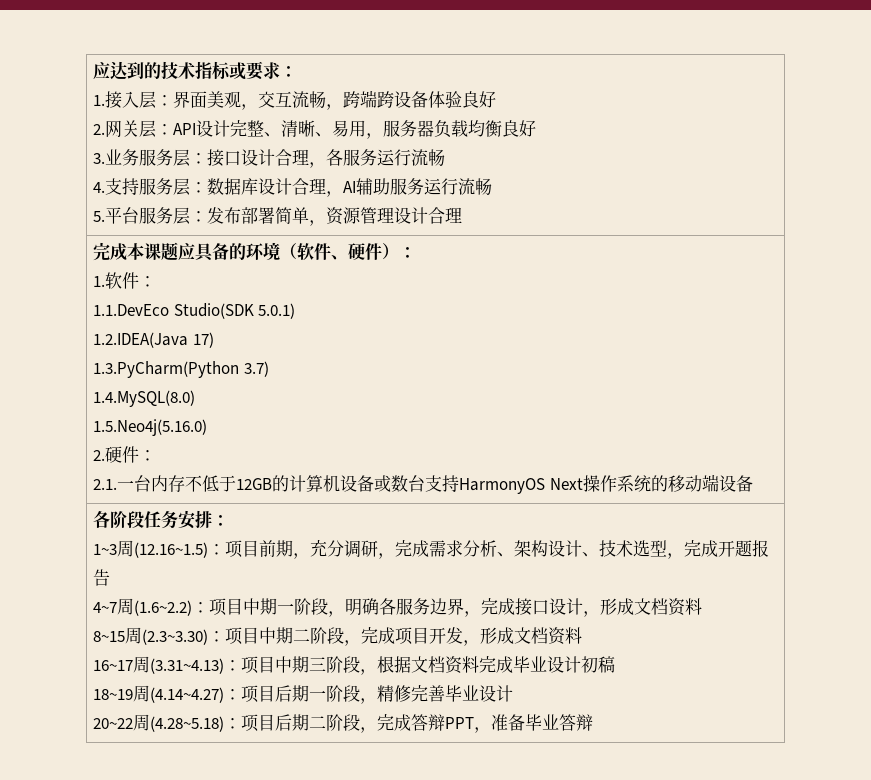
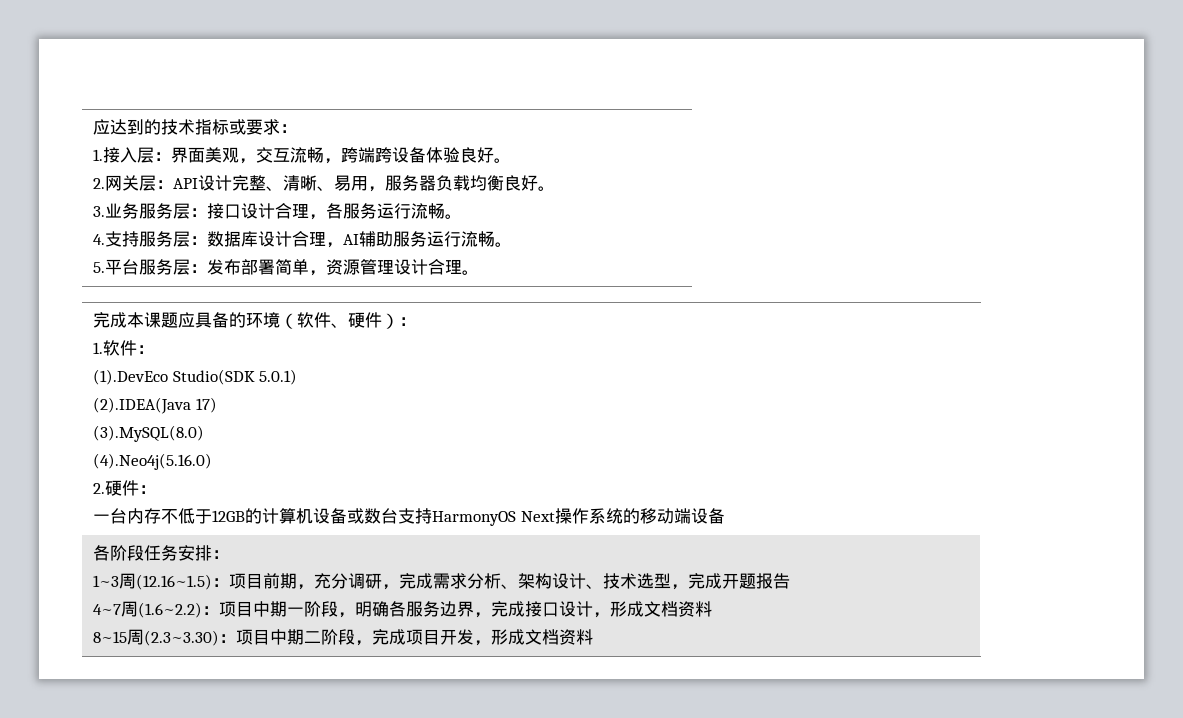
(496, 99) none -> [493,158,511,163] 。
(536, 128) none -> [537,186,555,191] 。
(445, 157) none -> [444,214,462,219] 。
(492, 186) none -> [494,242,512,247] 。
(462, 215) none -> [461,270,479,275] 。
[92,304,169,316] 1.1.DevEco -> [92,369,168,385] (1).DevEco
[92,332,188,348] 1.2.IDEA(Java -> [92,397,191,414] (2).IDEA(Java
[92,361,269,378] [92,390,195,407] [92,419,207,436] 1.3.PyCharm(Python 3.7) // 1.4.MySQL(8.0) // 1.5.Neo4j(5.16.0) -> [92,425,204,442] [92,453,212,470] (3).MySQL(8.0) // (4).Neo4j(5.16.0)
[92,479,117,490] 2.1. -> (156, 489) none
[92,656,615,675] [92,685,513,704] [92,714,593,733] // 16~17周(3.31~4.13)：项目中期三阶段，根据文档资料完成毕业设计初稿 // 18~19周(4.14~4.27)：项目后期一阶段，精修完善毕业设计 // 20~22周(4.28~5.18)：项目后期二阶段，完成答辩PPT，准备毕业答辩 -> (593, 637) none

